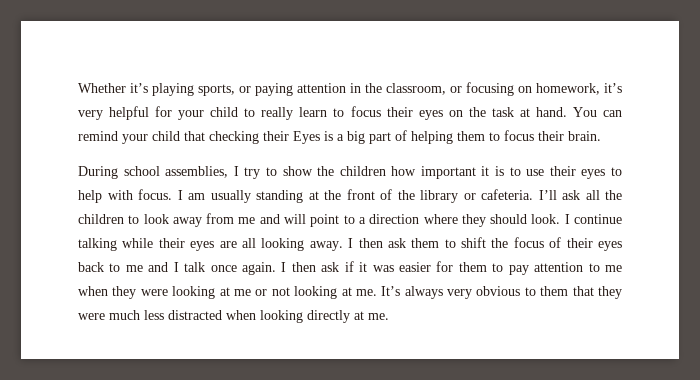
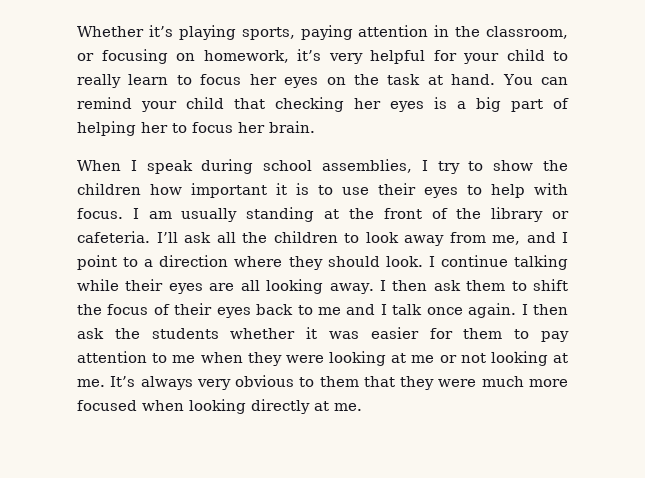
[239,86,251,93] or -> (295, 33) none
[386,107,413,117] their -> [249,74,277,85] her
[263,131,320,144] their Eyes -> [354,98,424,112] her eyes
[457,130,564,141] them to focus their -> [141,122,265,133] her to focus her
[78,166,118,179] During -> [77,159,254,174] When I speak during
[238,214,307,224] me and will -> [492,232,568,245] me, and I
[344,261,354,272] if -> [114,328,296,339] the students whether
[144,310,222,320] less distracted -> [528,379,568,387] [77,400,137,411] more focused

